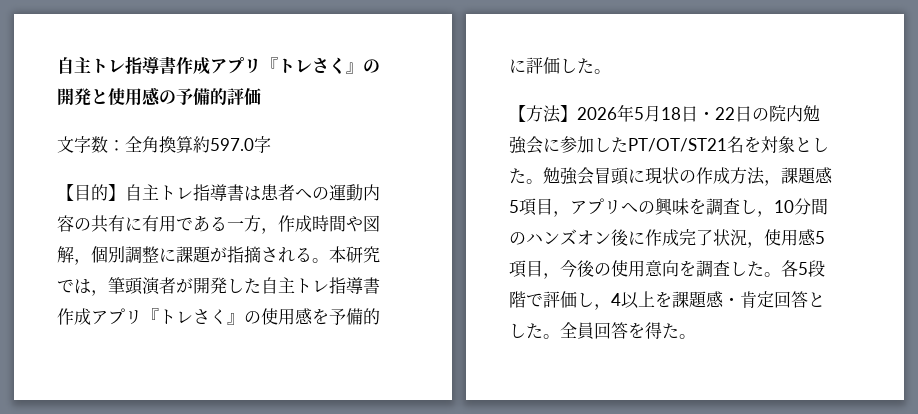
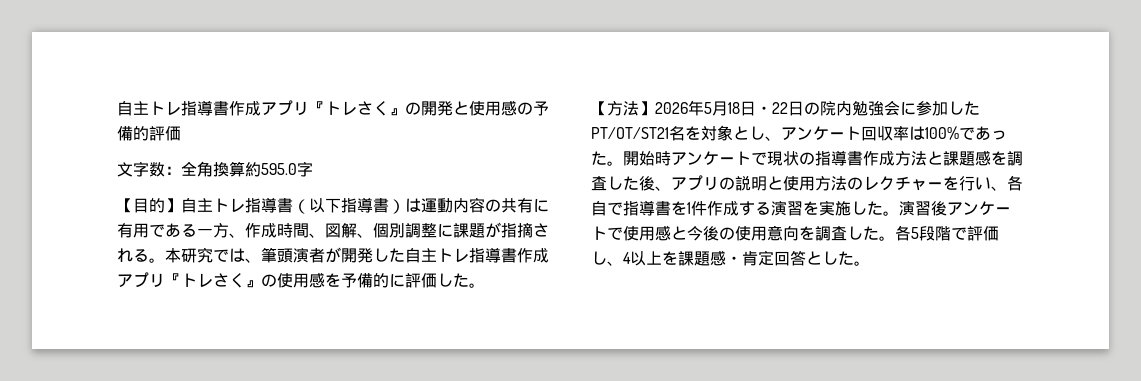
[210,138,254,151] 597.0 -> [261,163,297,175] 595.0
[244,184,329,201] は患者への -> [293,197,421,214] （以下指導書）は
[261,228,278,234] ， -> [229,233,245,238] 、
[346,215,380,232] [57,246,91,265] や図解， -> [309,223,373,238] 、図解、
[91,290,108,296] ， -> [245,258,261,263] 、
[509,167,833,186] [509,198,828,217] [509,229,825,248] [509,260,560,279] た。勉強会冒頭に現状の作成方法，課題感5項目，アプリへの興味を調査し，10分間のハンズオン後に作成完了状況，使用感5項目， -> [764,126,1007,141] [591,150,1023,166] [591,175,1023,191] [591,200,1011,216] [591,225,687,241] 、アンケート回収率は100%であった。開始時アンケートで現状の指導書作成方法と課題感を調査した後、アプリの説明と使用方法のレクチャーを行い、各自で指導書を1件作成する演習を実施した。演習後アンケートで使用感と
[594,304,611,310] ， -> [607,261,623,266] 、
[560,322,696,339] 全員回答を得た。 -> (870, 263) none

